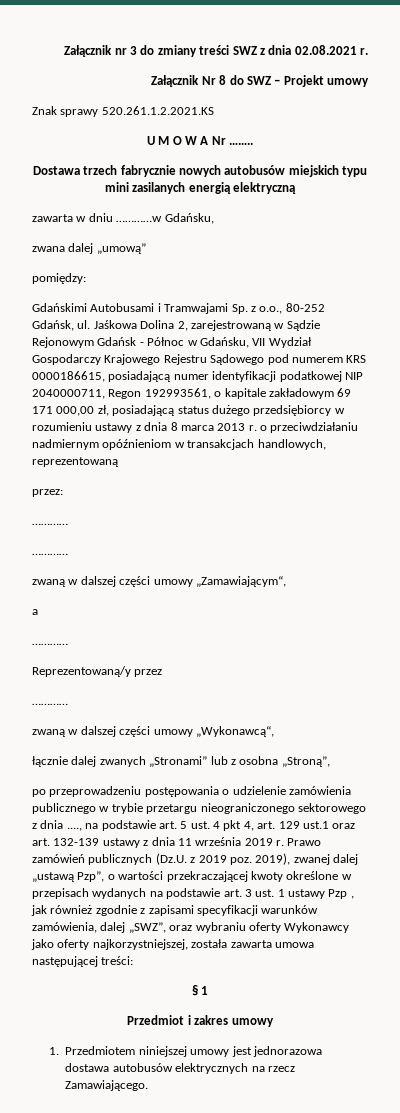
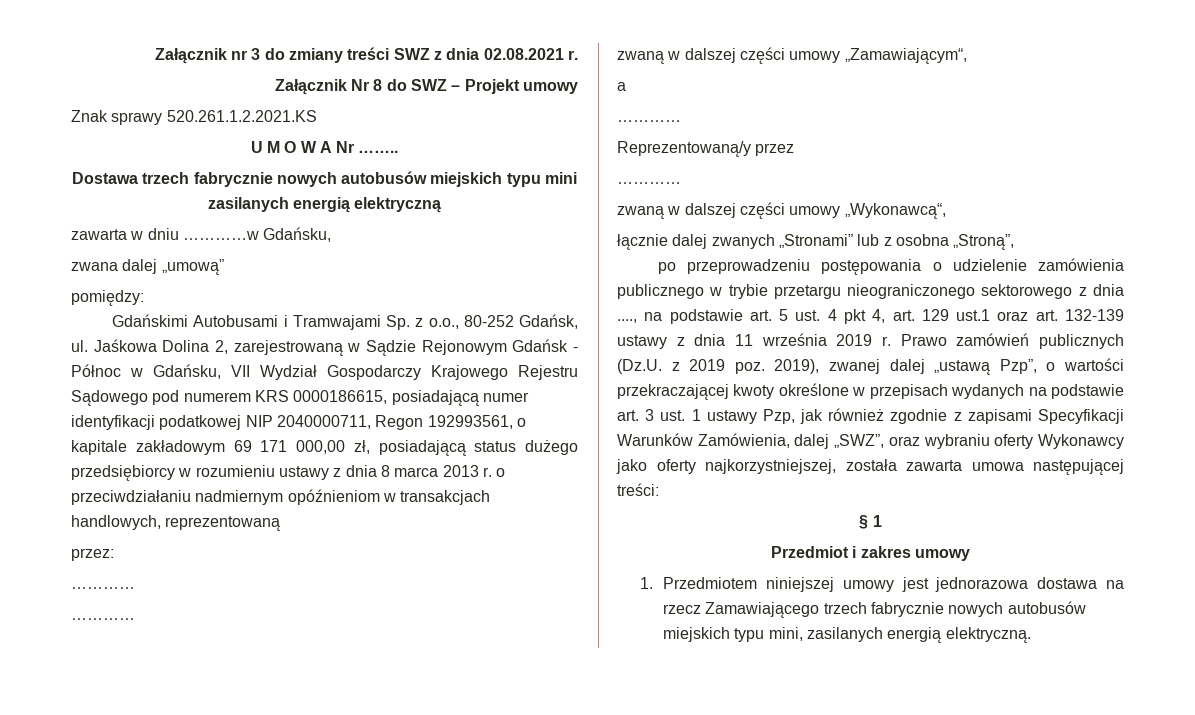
[328,889,354,899] Pzp , -> [762,409,795,424] Pzp,
[196,905,319,916] [32,922,97,933] specyfikacji warunków zamówienia, -> [1038,409,1124,424] [617,433,790,448] Specyfikacji Warunków Zamówienia,
[112,1063,295,1074] [65,1080,149,1091] autobusów elektrycznych na rzecz Zamawiającego. -> [1106,580,1124,589] [663,601,1086,618] [663,627,1031,643] na rzecz Zamawiającego trzech fabrycznie nowych autobusów miejskich typu mini, zasilanych energią elektryczną.

